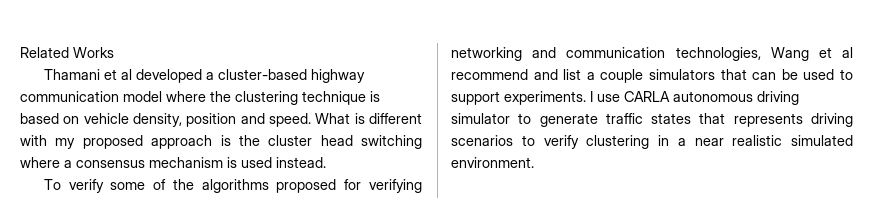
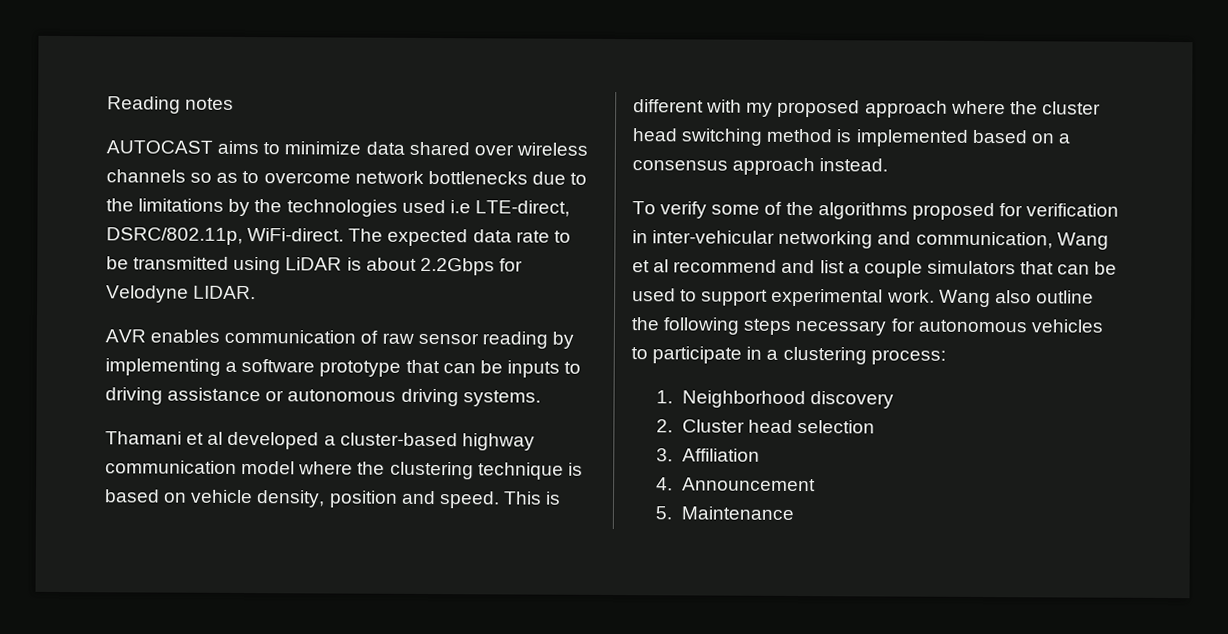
[20,47,114,58] Related Works -> [107,96,235,114] [106,140,588,156] [106,169,588,185] [106,198,570,217] [106,227,571,247] [106,256,523,276] [106,285,257,303] [105,329,574,349] [105,358,582,378] [105,387,541,407] Reading notes // AUTOCAST aims to minimize data shared over wireless channels so as to overcome network bottlenecks due to the limitations by the technologies used i.e LTE-direct, DSRC/802.11p, WiFi-direct. The expected data rate to be transmitted using LiDAR is about 2.2Gbps for Velodyne LIDAR. // AVR enables communication of raw sensor reading by implementing a software prototype that can be inputs to driving assistance or autonomous driving systems.
[315,113,351,124] What -> [502,491,542,505] This
[220,135,231,146] is -> [950,100,1006,115] where
[20,157,272,168] where a consensus mechanism is used -> [766,128,1070,147] [632,157,816,176] method is implemented based on a consensus approach
[369,179,423,193] [451,47,761,61] verifying networking and communication technologies, -> [1026,203,1120,217] [632,230,1053,249] verification in inter-vehicular networking and communication,
[504,91,799,105] [451,113,853,127] [451,135,853,149] [451,157,534,168] experiments. I use CARLA autonomous driving simulator to generate traffic states that represents driving scenarios to verify clustering in a near realistic simulated environment. -> [771,288,1094,308] [631,317,1103,336] [631,346,946,365] [656,390,895,409] [656,419,876,434] [656,448,760,462] [656,477,816,492] [655,506,794,520] experimental work. Wang also outline the following steps necessary for autonomous vehicles to participate in a clustering process: // 1. Neighborhood discovery // 2. Cluster head selection // 3. Affiliation // 4. Announcement // 5. Maintenance

